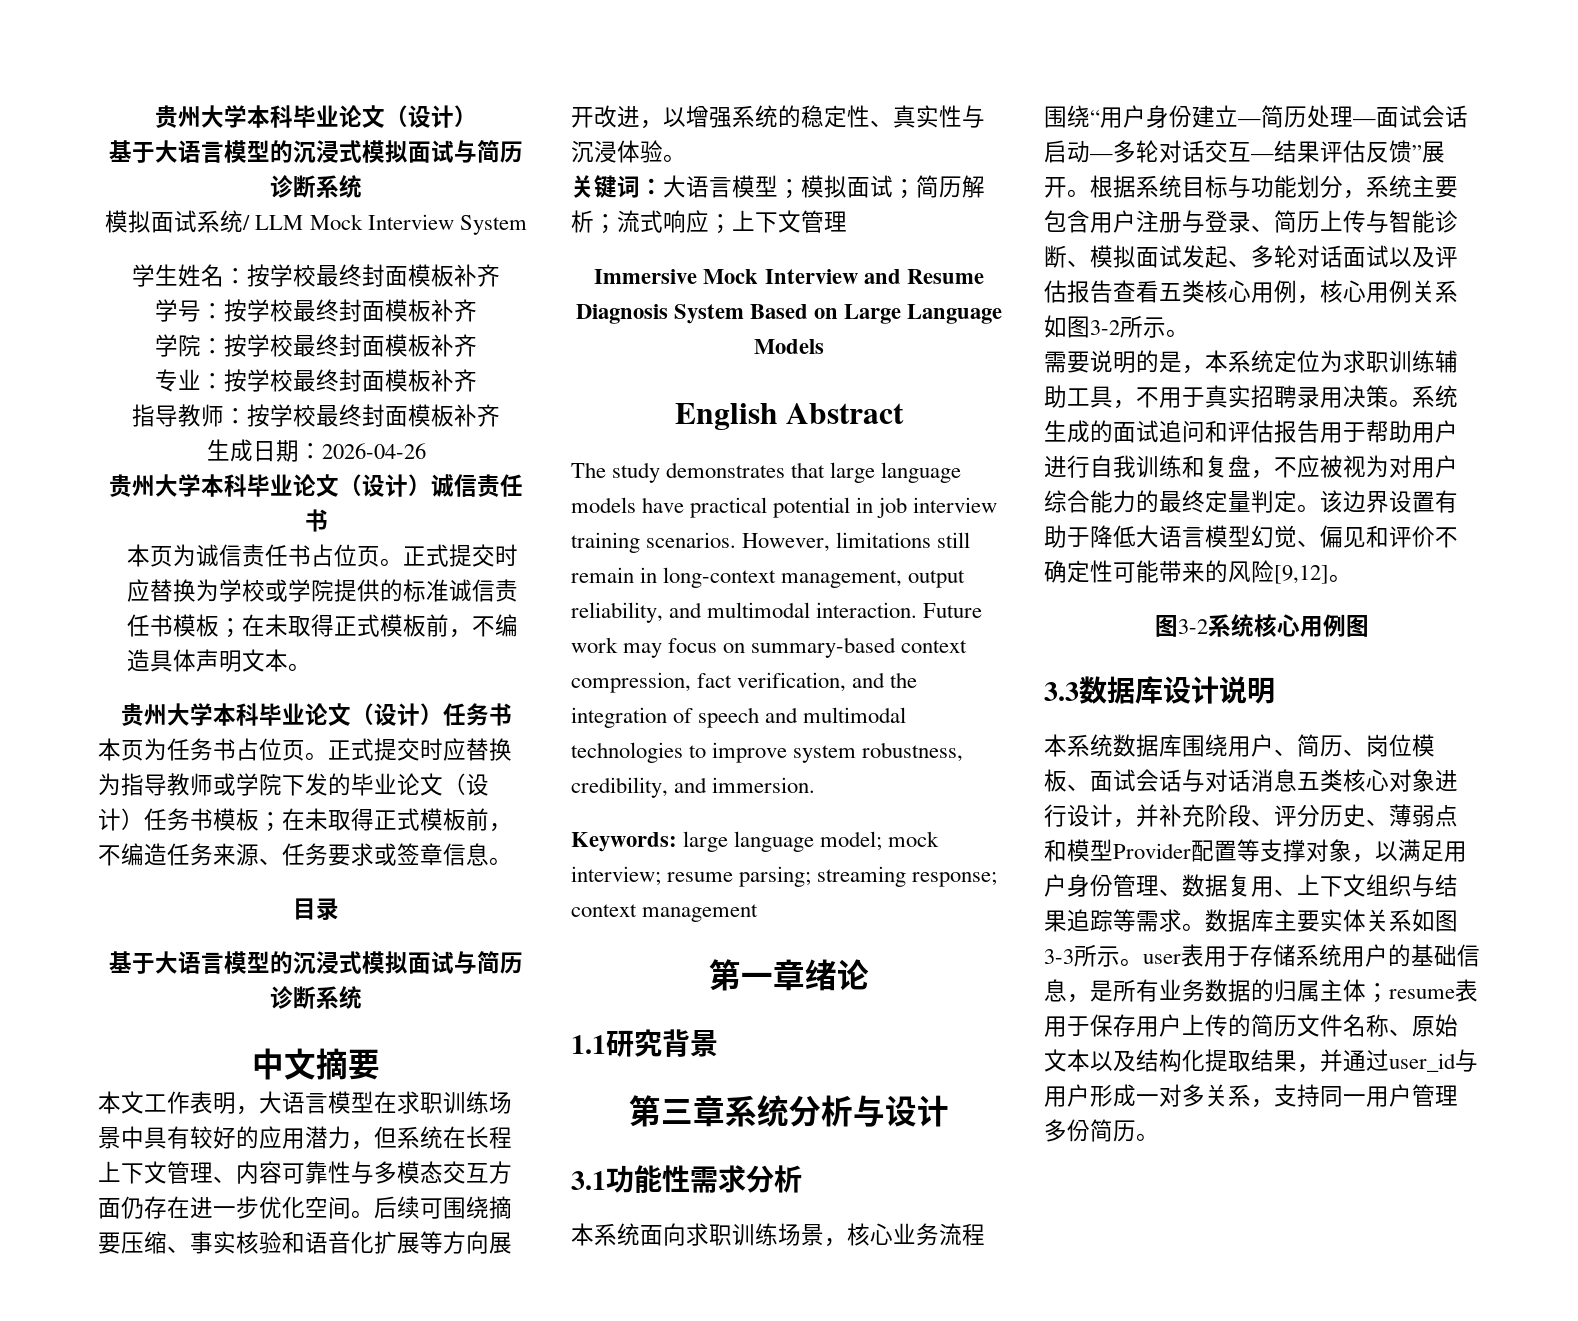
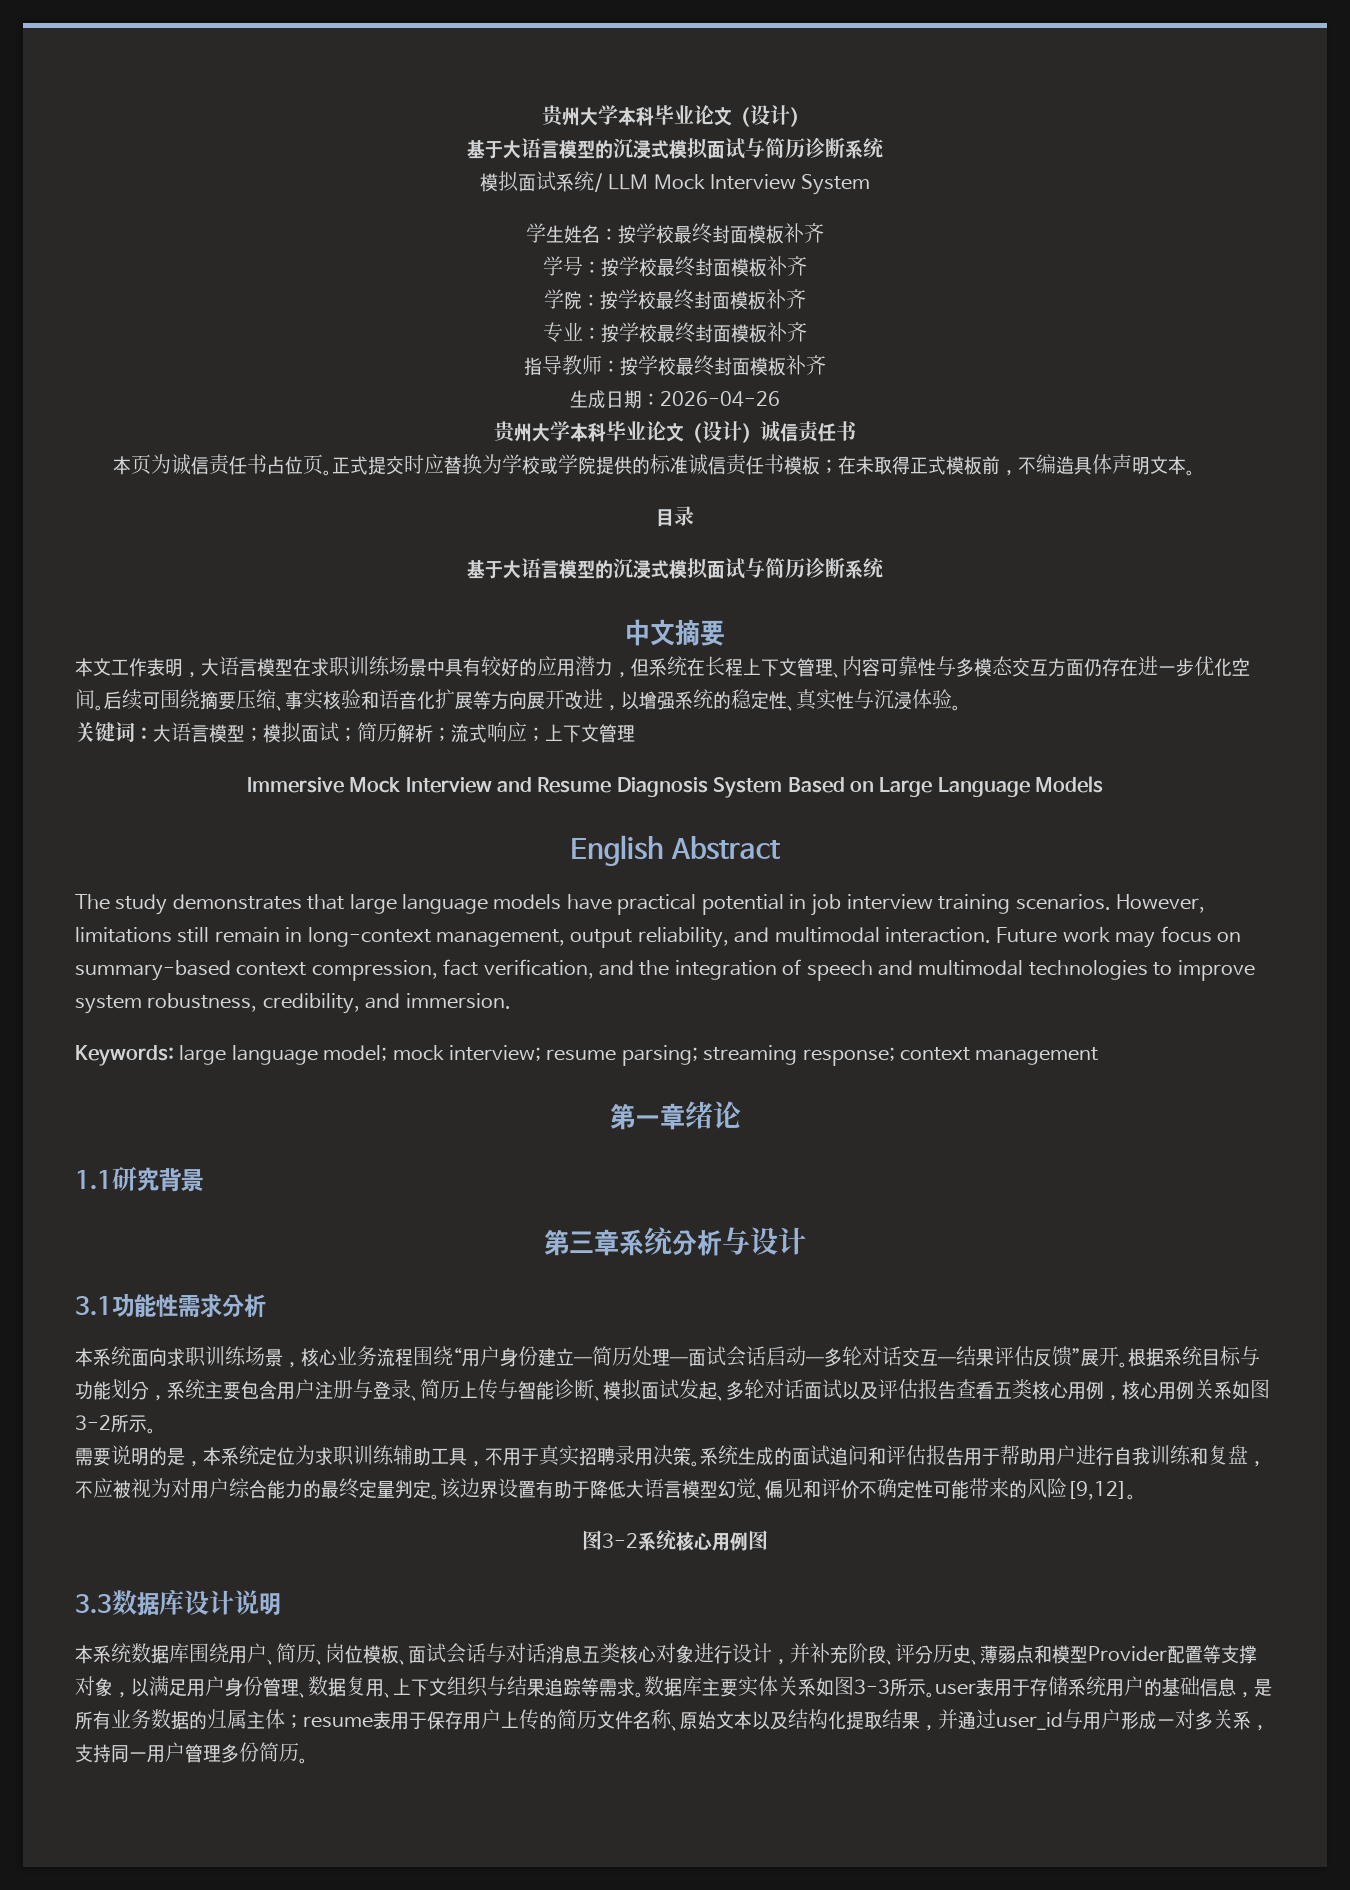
[120,703,512,726] [98,738,512,761] [98,773,489,796] [98,808,512,832] [98,843,512,866] // 贵州大学本科毕业论文（设计）任务书 // 本页为任务书占位页。正式提交时应替换为指导教师或学院下发的毕业论文（设计）任务书模板；在未取得正式模板前，不编造任务来源、任务要求或签章信息。 -> (1195, 473) none

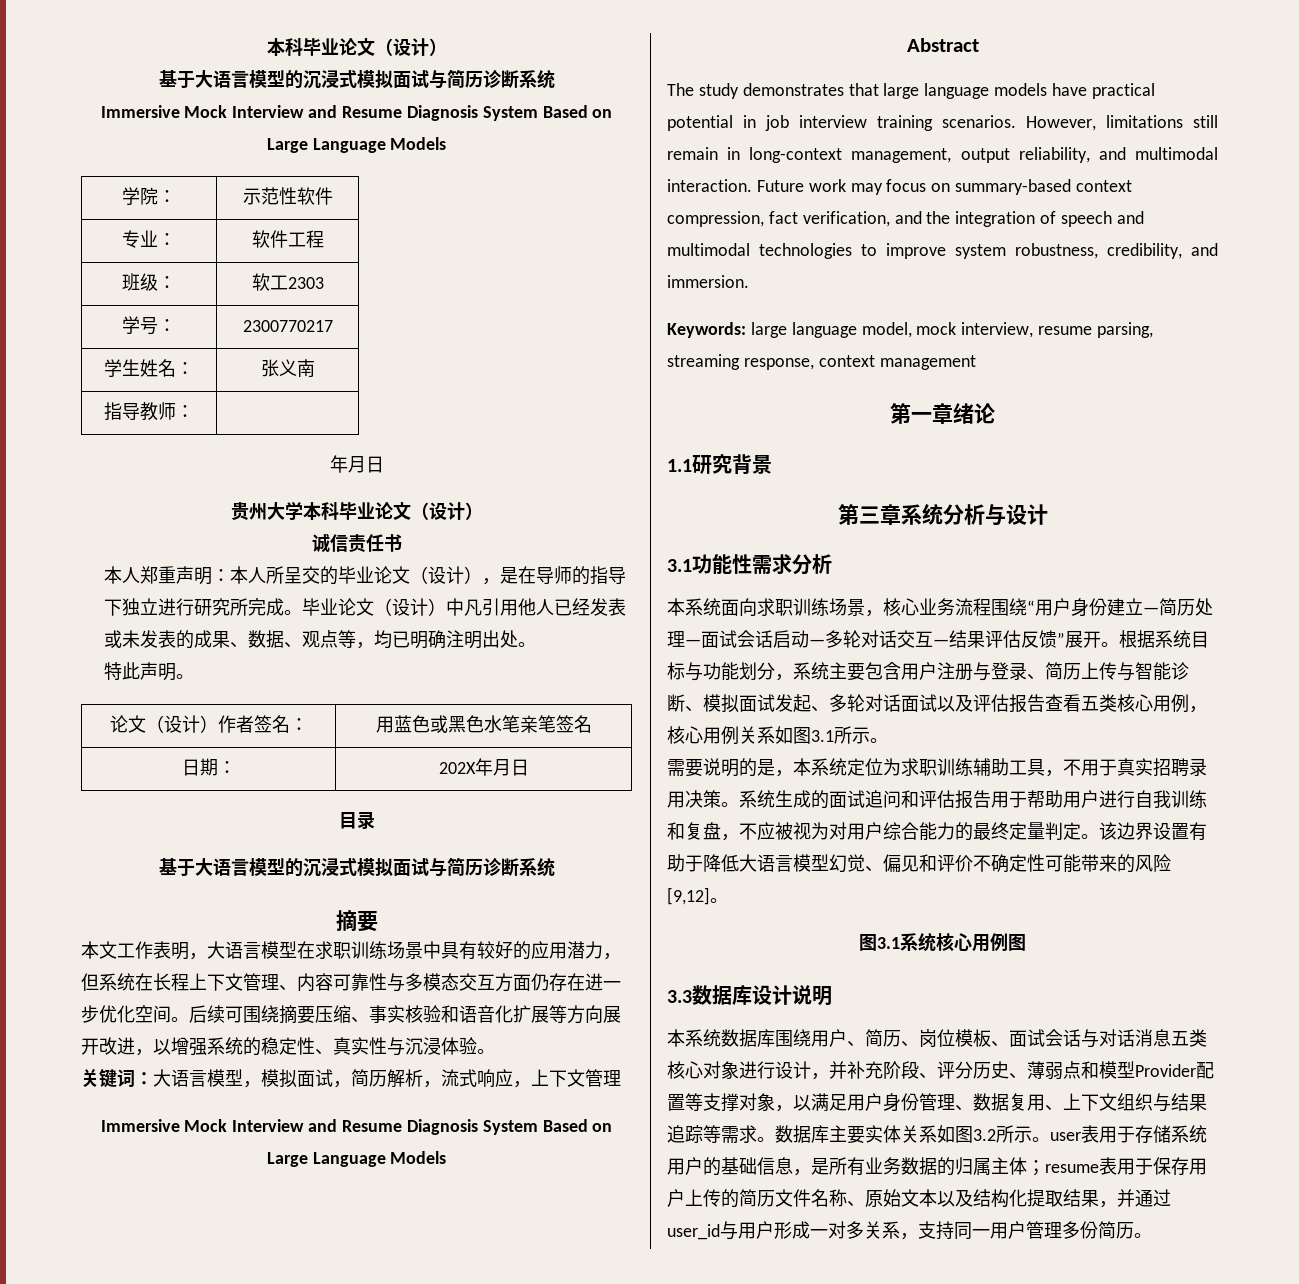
[542,105,618,127] 贵州大学 -> (266, 47) none
[479,171,871,195] [526,223,824,244] [543,256,807,277] [544,289,806,310] [543,322,807,343] [524,355,826,376] [570,390,780,409] [494,421,760,443] 模拟面试系统/ LLM Mock Interview System // 学生姓名：按学校最终封面模板补齐 // 学号：按学校最终封面模板补齐 // 学院：按学校最终封面模板补齐 // 专业：按学校最终封面模板补齐 // 指导教师：按学校最终封面模板补齐 // 生成日期：2026-04-26 // 贵州大学本科毕业论文（设计） -> [100,105,613,121] [266,137,447,153] [122,187,176,205] [242,187,333,205] [122,230,176,248] [251,230,324,248] [122,273,176,291] [251,273,324,291] [122,316,176,335] [242,320,333,332] [104,359,194,377] [260,359,315,377] [104,402,194,421] [329,455,384,473] [230,501,483,521] Immersive Mock Interview and Resume Diagnosis System Based on Large Language Models // 学院： | 示范性软件 // 专业： | 软件工程 // 班级： | 软工2303 // 学号： | 2300770217 // 学生姓名： | 张义南 // 指导教师： | // 年月日 // 贵州大学本科毕业论文（设计） //
[130,454,1195,476] 页为诚信责任书占位页。正式提交时应替换为学校或学院提供的标准诚信责任书模板；在未取得正式模板前，不编造具体声明文本。 -> [121,566,626,585] [103,598,626,616] [103,630,536,649] [103,662,194,681] [109,715,308,733] [375,715,592,733] [181,758,236,776] [438,758,529,776] 人郑重声明：本人所呈交的毕业论文（设计），是在导师的指导下独立进行研究所完成。毕业论文（设计）中凡引用他人已经发表或未发表的成果、数据、观点等，均已明确注明出处。 // 特此声明。 // 论文（设计）作者签名： | 用蓝色或黑色水笔亲笔签名 // 日期： | 202X年月日
[625,619,675,646] 中文 -> (555, 867) none
[245,722,357,743] ；模拟面试； -> [243,1069,351,1088] ，模拟面试，
[433,727,451,741] ； -> [423,1081,441,1088] ，
[527,727,545,741] ； -> [513,1081,531,1088] ，
[570,835,665,866] English -> (447, 1157) none
[323,1045,895,1066] model; mock interview; resume parsing; streaming response; -> [861,322,1154,338] [667,354,814,370] model, mock interview, resume parsing, streaming response,
[75,1415,111,1430] 3-2 -> [811,730,834,742] 3.1
[602,1533,638,1548] 3-2 -> [877,937,900,949] 3.1
[854,1679,890,1694] 3-3 -> [973,1129,996,1141] 3.2

